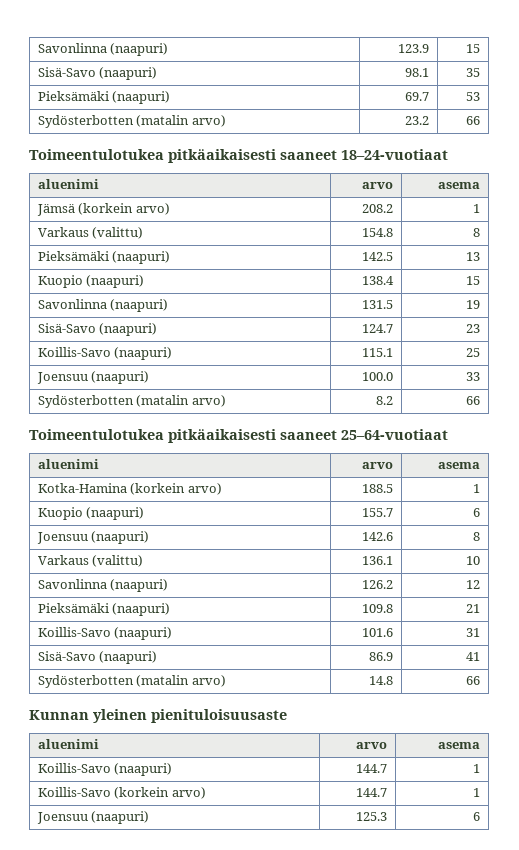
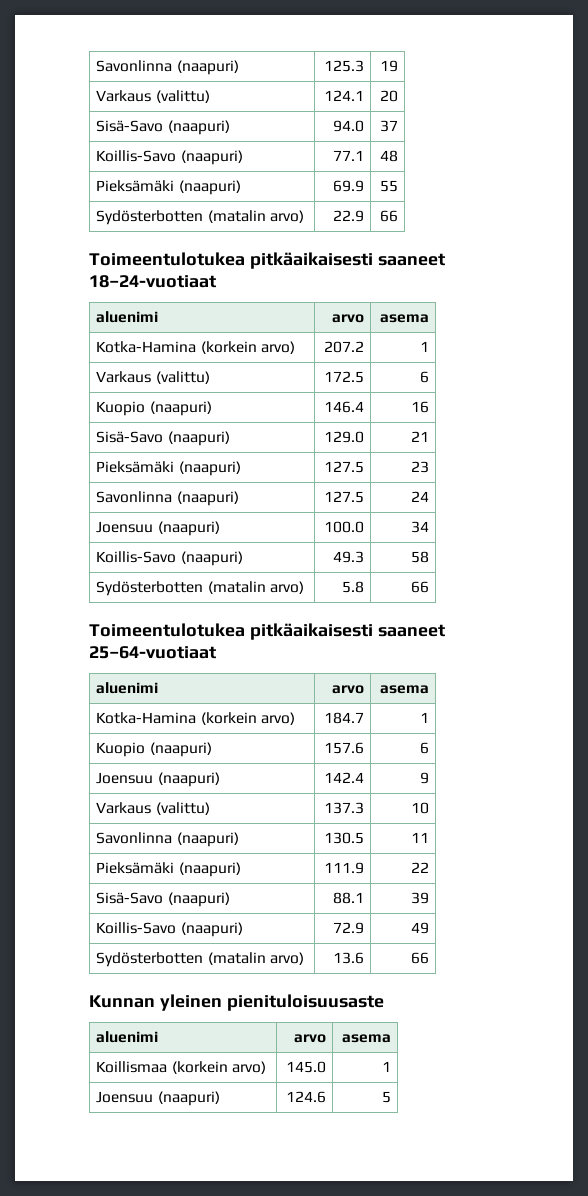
[37,43,169,56] [398,44,430,53] [466,44,481,53] [37,67,158,80] [405,68,430,77] [466,68,481,77] [37,91,171,104] [405,92,430,101] [466,92,481,101] [37,115,226,128] [405,116,430,125] Savonlinna (naapuri) | 123.9 | 15 // Sisä-Savo (naapuri) | 98.1 | 35 // Pieksämäki (naapuri) | 69.7 | 53 // Sydösterbotten (matalin arvo) | 23.2 -> [96,60,239,75] [323,60,364,72] [379,60,398,72] [96,90,210,103] [323,90,364,101] [379,90,398,102] [96,120,230,135] [332,120,364,132] [379,120,398,132] [96,150,243,165] [332,150,364,161] [379,150,398,162] [96,180,241,195] [332,180,364,192] [379,180,398,192] [96,210,304,225] [332,210,364,222] Savonlinna (naapuri) | 125.3 | 19 // Varkaus (valittu) | 124.1 | 20 // Sisä-Savo (naapuri) | 94.0 | 37 // Koillis-Savo (naapuri) | 77.1 | 48 // Pieksämäki (naapuri) | 69.9 | 55 // Sydösterbotten (matalin arvo) | 22.9
[36,203,170,216] [362,204,394,213] Jämsä (korkein arvo) | 208.2 -> [96,341,295,354] [323,341,364,353] Kotka-Hamina (korkein arvo) | 207.2
[362,228,394,237] [473,228,481,237] [37,251,171,264] [362,252,394,261] [466,252,481,261] [37,275,145,288] [362,276,395,285] [466,276,481,285] [37,299,169,312] [362,300,394,309] [466,300,481,309] [37,323,158,336] [362,324,394,333] [466,324,481,333] [37,347,173,360] [362,348,394,357] [466,348,481,357] [36,371,150,384] [362,372,394,381] [466,372,481,381] [37,395,226,408] [376,396,394,405] 154.8 | 8 // Pieksämäki (naapuri) | 142.5 | 13 // Kuopio (naapuri) | 138.4 | 15 // Savonlinna (naapuri) | 131.5 | 19 // Sisä-Savo (naapuri) | 124.7 | 23 // Koillis-Savo (naapuri) | 115.1 | 25 // Joensuu (naapuri) | 100.0 | 33 // Sydösterbotten (matalin arvo) | 8.2 -> [323,371,364,383] [419,371,429,383] [96,401,212,416] [323,401,364,413] [410,401,429,413] [96,431,230,446] [323,431,364,443] [410,431,429,442] [96,461,241,476] [323,461,364,473] [410,461,429,473] [96,491,239,506] [323,491,364,503] [410,491,429,502] [96,521,220,536] [323,521,364,533] [410,521,429,533] [96,551,243,566] [332,551,364,563] [410,551,429,563] [96,581,304,596] [341,581,364,593] 172.5 | 6 // Kuopio (naapuri) | 146.4 | 16 // Sisä-Savo (naapuri) | 129.0 | 21 // Pieksämäki (naapuri) | 127.5 | 23 // Savonlinna (naapuri) | 127.5 | 24 // Joensuu (naapuri) | 100.0 | 34 // Koillis-Savo (naapuri) | 49.3 | 58 // Sydösterbotten (matalin arvo) | 5.8
[362,484,394,493] 188.5 -> [323,712,364,724] 184.7
[362,508,394,517] 155.7 -> [323,742,364,754] 157.6
[362,532,394,541] [473,532,481,541] [37,555,144,567] [362,556,394,565] 142.6 | 8 // Varkaus (valittu) | 136.1 -> [323,772,364,783] [419,772,429,784] [96,802,210,815] [323,802,364,814] 142.4 | 9 // Varkaus (valittu) | 137.3
[362,580,394,589] [466,580,481,589] [37,603,171,616] [362,604,394,613] [466,604,481,613] [37,627,173,640] [362,628,394,637] [466,628,481,637] [37,651,158,664] [369,652,394,661] [466,652,481,661] [37,675,226,688] [369,676,394,685] 126.2 | 12 // Pieksämäki (naapuri) | 109.8 | 21 // Koillis-Savo (naapuri) | 101.6 | 31 // Sisä-Savo (naapuri) | 86.9 | 41 // Sydösterbotten (matalin arvo) | 14.8 -> [323,832,364,844] [410,832,429,843] [96,862,241,877] [323,862,364,874] [410,862,429,873] [96,892,230,907] [332,892,364,904] [410,892,429,904] [96,922,243,937] [332,922,364,934] [410,922,429,934] [96,952,304,967] [332,952,364,964] 130.5 | 11 // Pieksämäki (naapuri) | 111.9 | 22 // Sisä-Savo (naapuri) | 88.1 | 39 // Koillis-Savo (naapuri) | 72.9 | 49 // Sydösterbotten (matalin arvo) | 13.6
[37,763,173,776] [356,764,388,773] [473,764,481,773] [37,787,206,799] [356,788,388,797] Koillis-Savo (naapuri) | 144.7 | 1 // Koillis-Savo (korkein arvo) | 144.7 -> [96,1061,266,1074] [285,1061,326,1073] Koillismaa (korkein arvo) | 145.0
[356,812,388,821] [473,812,481,821] 125.3 | 6 -> [285,1091,326,1103] [381,1091,391,1103] 124.6 | 5

